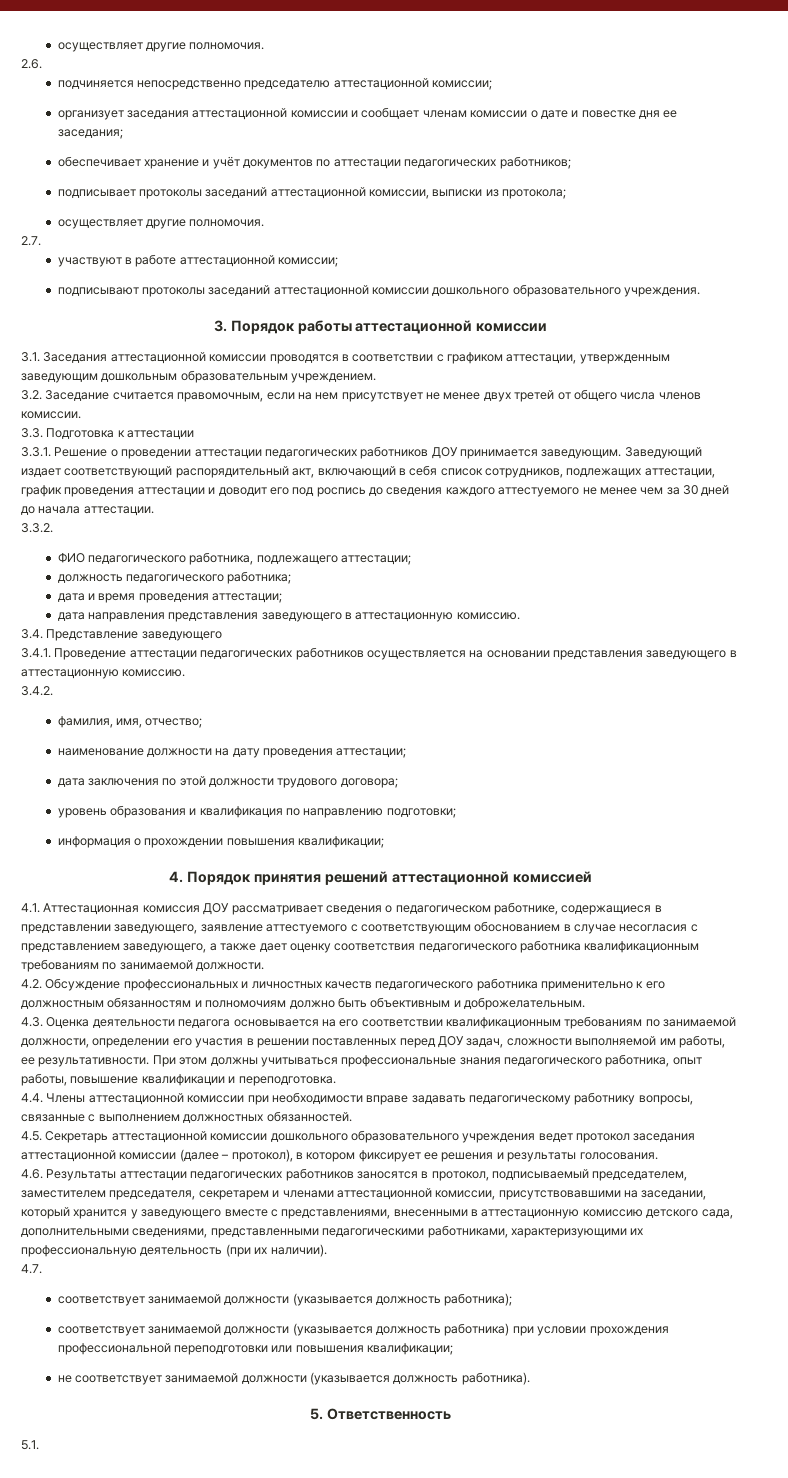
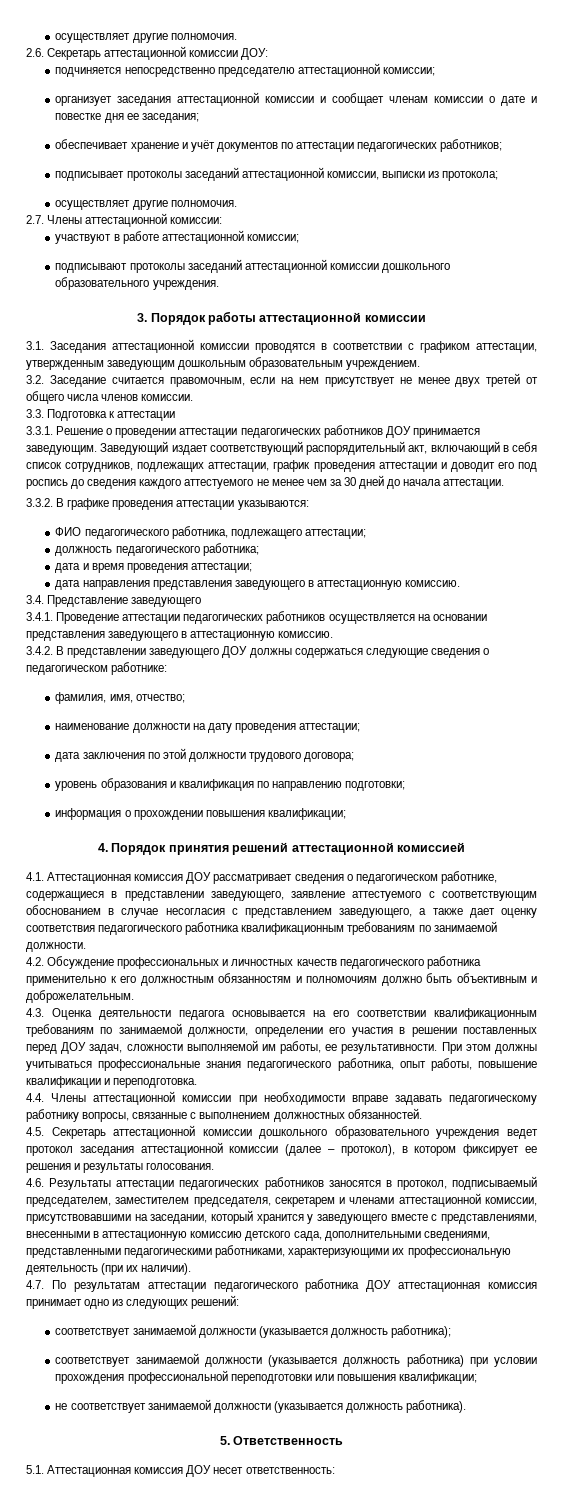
(42, 64) none -> [47,46,269,60] Секретарь аттестационной комиссии ДОУ:
(41, 241) none -> [47,213,223,227] Члены аттестационной комиссии:
(53, 528) none -> [56,498,309,510] В графике проведения аттестации указываются:
(53, 691) none -> [56,646,489,658] [26,662,168,675] В представлении заведующего ДОУ должны содержаться следующие сведения о педагогическом работнике:
(42, 1269) none -> [51,1279,537,1292] [26,1295,240,1309] По результатам аттестации педагогического работника ДОУ аттестационная комиссия принимает одно из следующих решений:
(39, 1445) none -> [47,1465,335,1477] Аттестационная комиссия ДОУ несет ответственность:

